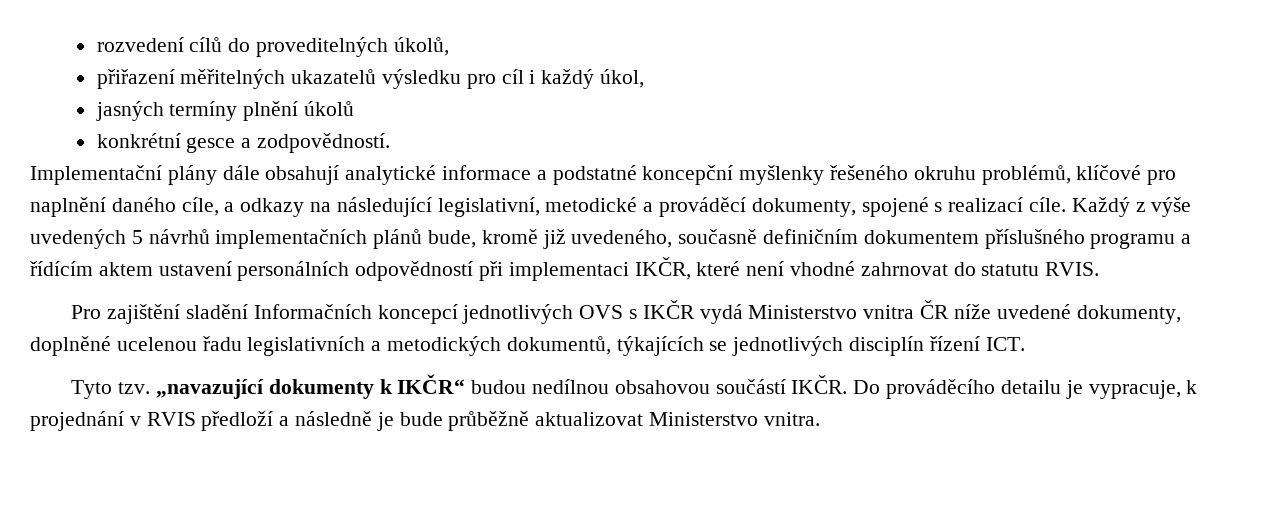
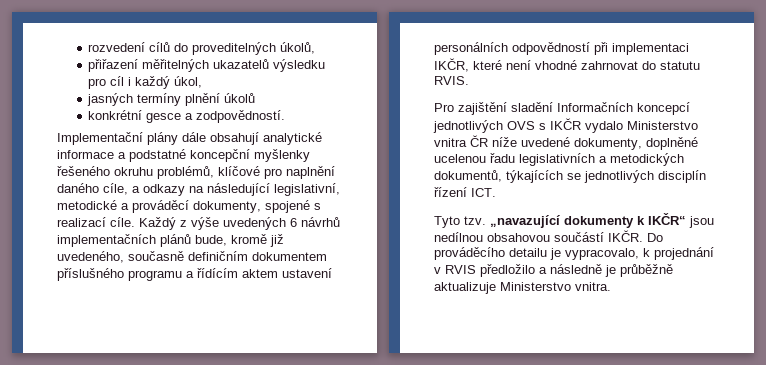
[131,230,143,244] 5 -> [290,218,297,227] 6
[699,304,743,324] vydá -> [585,121,623,133] vydalo
[471,380,527,394] budou -> [689,216,714,228] jsou
[1088,380,1181,399] vypracuje, -> [565,248,639,260] vypracovalo,
[201,411,274,431] předloží -> [480,264,535,277] předložilo
[399,411,644,431] bude průběžně aktualizovat -> [620,264,673,277] [434,282,496,294] průběžně aktualizuje

